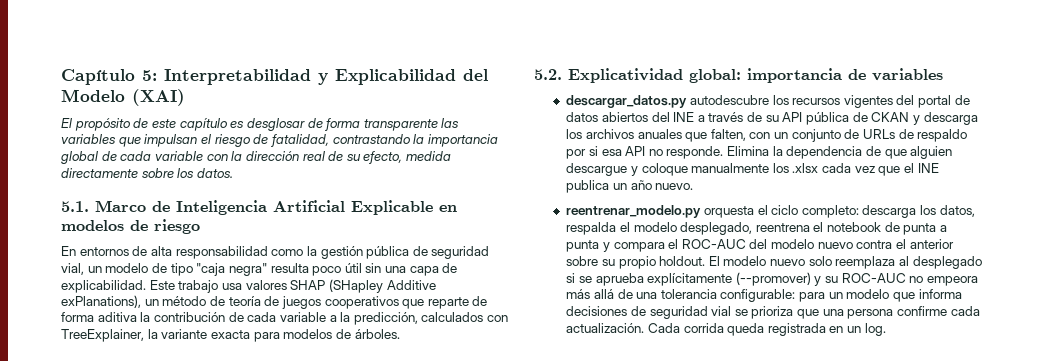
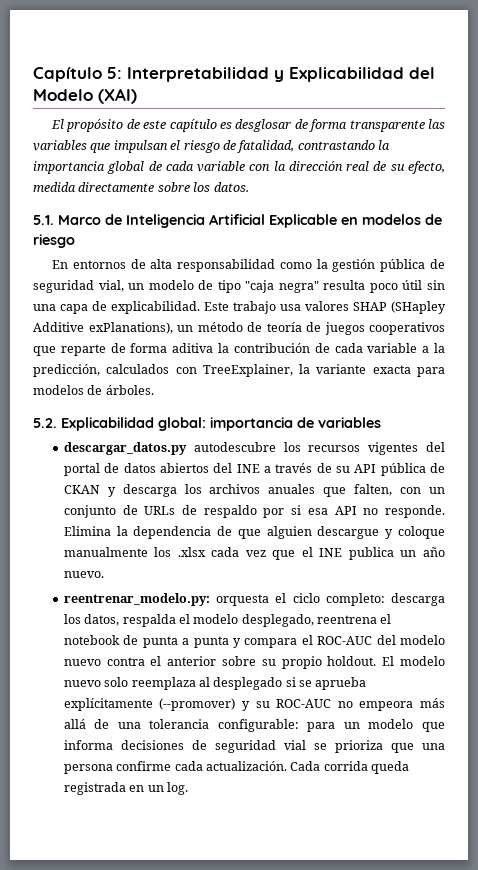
[568,68,683,83] Explicatividad -> [61,417,154,431] Explicabilidad
[566,205,702,218] reentrenar_modelo.py -> [63,593,210,606] reentrenar_modelo.py:

